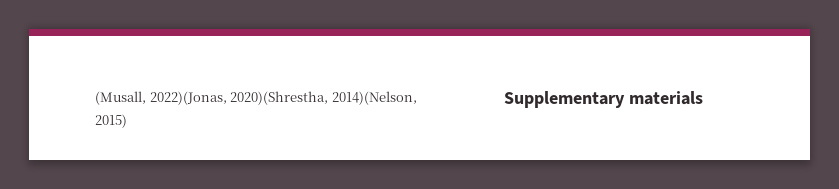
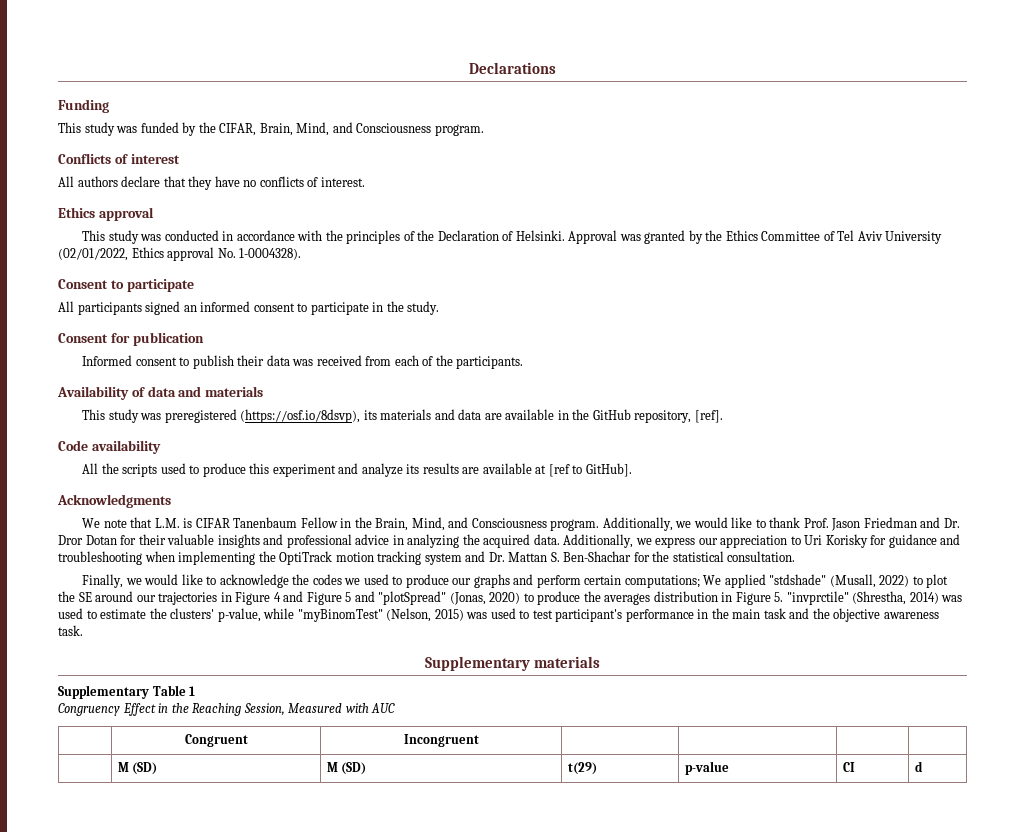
[95,91,417,105] [95,114,127,128] [504,91,703,108] (Musall, 2022)(Jonas, 2020)(Shrestha, 2014)(Nelson, 2015) // Supplementary materials -> [469,62,556,74] [58,99,109,113] [58,122,484,136] [58,153,180,164] [58,176,365,190] [58,207,154,221] [82,230,943,244] [58,247,302,261] [58,279,194,292] [58,301,440,315] [58,332,204,346] [82,355,524,369] [57,386,264,400] [82,409,723,423] [58,440,161,454] [82,463,632,477] [57,494,171,508] [82,517,960,531] [58,534,961,548] [58,551,796,565] [82,574,949,588] [58,591,963,605] [58,608,939,622] [58,625,83,636] [424,656,601,671] [58,685,196,699] [58,703,396,716] [184,734,248,747] [403,734,479,747] [117,762,158,775] [326,762,367,775] [567,762,597,775] [684,761,729,775] [842,762,855,772] [914,761,923,772] Declarations // Funding // This study was funded by the CIFAR, Brain, Mind, and Consciousness program. // Conflicts of interest // All authors declare that they have no conflicts of interest. // Ethics approval // This study was conducted in accordance with the principles of the Declaration of Helsinki. Approval was granted by the Ethics Committee of Tel Aviv University (02/01/2022, Ethics approval No. 1-0004328). // Consent to participate // All participants signed an informed consent to participate in the study. // Consent for publication // Informed consent to publish their data was received from each of the participants. // Availability of data and materials // This study was preregistered (https://osf.io/8dsvp), its materials and data are available in the GitHub repository, [ref]. // Code availability // All the scripts used to produce this experiment and analyze its results are available at [ref to GitHub]. // Acknowledgments // We note that L.M. is CIFAR Tanenbaum Fellow in the Brain, Mind, and Consciousness program. Additionally, we would like to thank Prof. Jason Friedman and Dr. Dror Dotan for their valuable insights and professional advice in analyzing the acquired data. Additionally, we express our appreciation to Uri Korisky for guidance and troubleshooting when implementing the OptiTrack motion tracking system and Dr. Mattan S. Ben-Shachar for the statistical consultation. // Finally, we would like to acknowledge the codes we used to produce our graphs and perform certain computations; We applied "stdshade" (Musall, 2022) to plot the SE around our trajectories in Figure 4 and Figure 5 and "plotSpread" (Jonas, 2020) to produce the averages distribution in Figure 5. "invprctile" (Shrestha, 2014) was used to estimate the clusters' p-value, while "myBinomTest" (Nelson, 2015) was used to test participant's performance in the main task and the objective awareness task. // Supplementary materials // Supplementary Table 1 // Congruency Effect in the Reaching Session, Measured with AUC // | Congruent | Incongruent | | | | // | M (SD) | M (SD) | t(29) | p-value | CI | d

